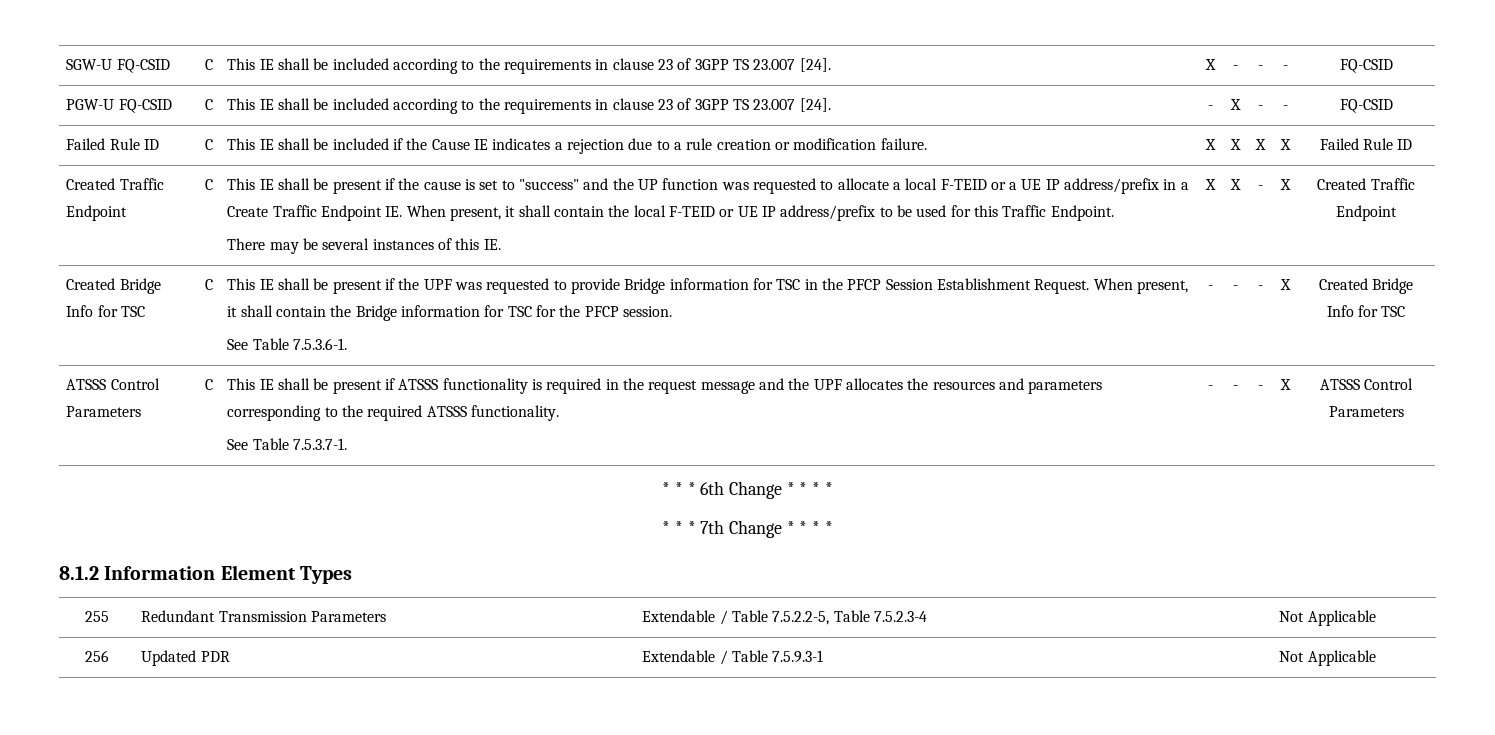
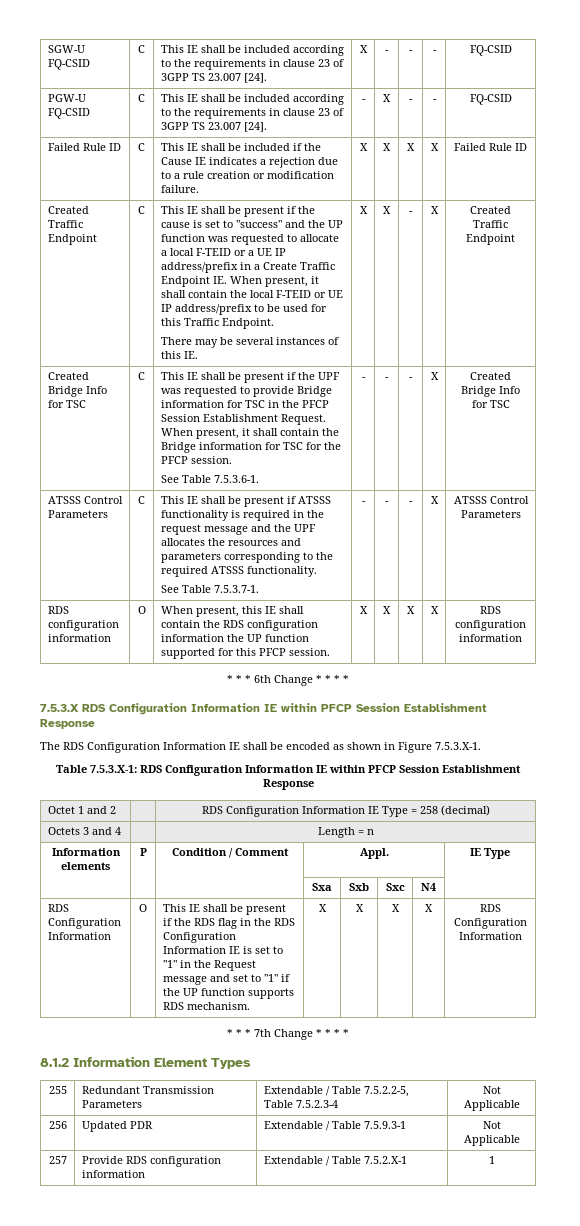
(1404, 411) none -> [47,606,69,614] [47,620,119,631] [47,634,111,642] [137,606,146,614] [160,606,304,617] [160,620,318,631] [160,634,309,642] [160,648,330,659] [359,606,368,614] [383,606,391,614] [407,606,415,614] [430,606,439,614] [479,606,501,614] [454,620,526,631] [458,634,522,642] // RDS configuration information | O | When present, this IE shall contain the RDS configuration information the UP function supported for this PFCP session. | X | X | X | X | RDS configuration information
(833, 488) none -> [40,703,487,715] [40,719,95,729] [40,742,481,753] [56,765,521,776] [262,779,314,790] [47,806,116,814] [201,805,490,817] [47,827,121,835] [317,827,374,838] [51,848,121,856] [61,862,110,870] [139,848,147,856] [171,848,289,858] [359,848,389,859] [469,848,510,859] [312,883,332,891] [349,883,369,891] [385,883,405,891] [421,883,436,891] [47,904,69,912] [47,918,121,929] [47,932,111,940] [139,904,147,912] [162,904,286,915] [162,918,295,929] [162,932,236,943] [162,946,283,954] [162,960,256,971] [162,974,290,985] [162,988,294,999] [162,1002,250,1010] [318,904,327,912] [355,904,364,912] [391,904,400,912] [425,904,433,912] [479,904,501,912] [453,918,527,929] [458,932,522,940] // 7.5.3.X RDS Configuration Information IE within PFCP Session Establishment Response // The RDS Configuration Information IE shall be encoded as shown in Figure 7.5.3.X-1. // Table 7.5.3.X-1: RDS Configuration Information IE within PFCP Session Establishment Response // Octet 1 and 2 | | RDS Configuration Information IE Type = 258 (decimal) // Octets 3 and 4 | | Length = n // Information elements | P | Condition / Comment | Appl. | IE Type // | | | Sxa | Sxb | Sxc | N4 | // RDS Configuration Information | O | This IE shall be present if the RDS flag in the RDS Configuration Information IE is set to "1" in the Request message and set to "1" if the UP function supports RDS mechanism. | X | X | X | X | RDS Configuration Information
(1376, 658) none -> [48,1156,67,1164] [81,1156,221,1167] [81,1170,145,1178] [263,1156,407,1166] [488,1156,495,1164] // 257 | Provide RDS configuration information | Extendable / Table 7.5.2.X-1 | 1

